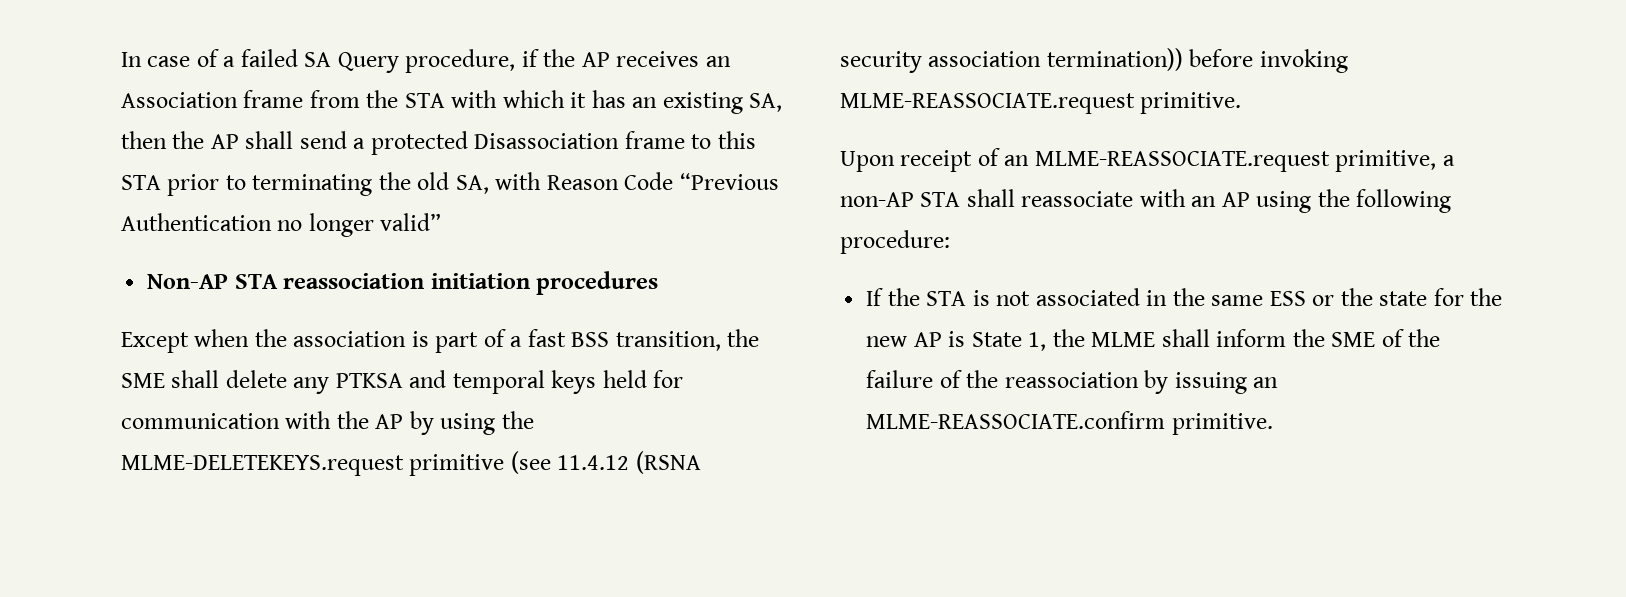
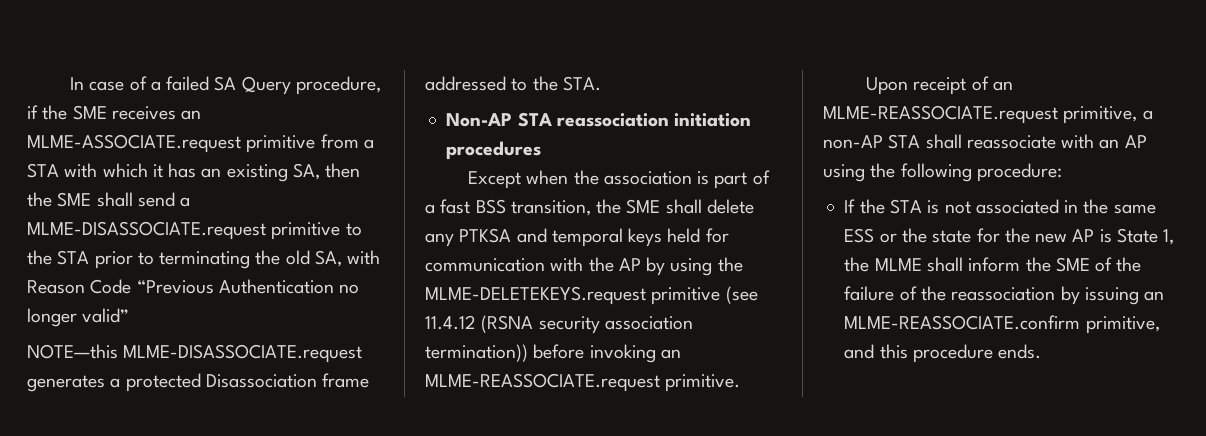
[581,52,610,67] AP -> [72,105,107,120] SME
[121,90,399,108] Association frame from the -> [27,134,374,153] MLME-ASSOCIATE.request primitive from a
[210,134,239,149] AP -> [57,192,92,207] SME
[370,131,756,155] protected Disassociation frame to this -> [27,221,362,240] [27,250,52,265] MLME-DISASSOCIATE.request primitive to the
(442, 222) none -> [27,344,363,363] [27,373,370,392] [425,76,601,91] // NOTE—this MLME-DISASSOCIATE.request generates a protected Disassociation frame addressed to the STA.
(1348, 61) none -> [660,349,681,359] an
[1171,413,1273,435] primitive. -> [1085,316,1160,334] [844,344,1042,363] primitive, and this procedure ends.

